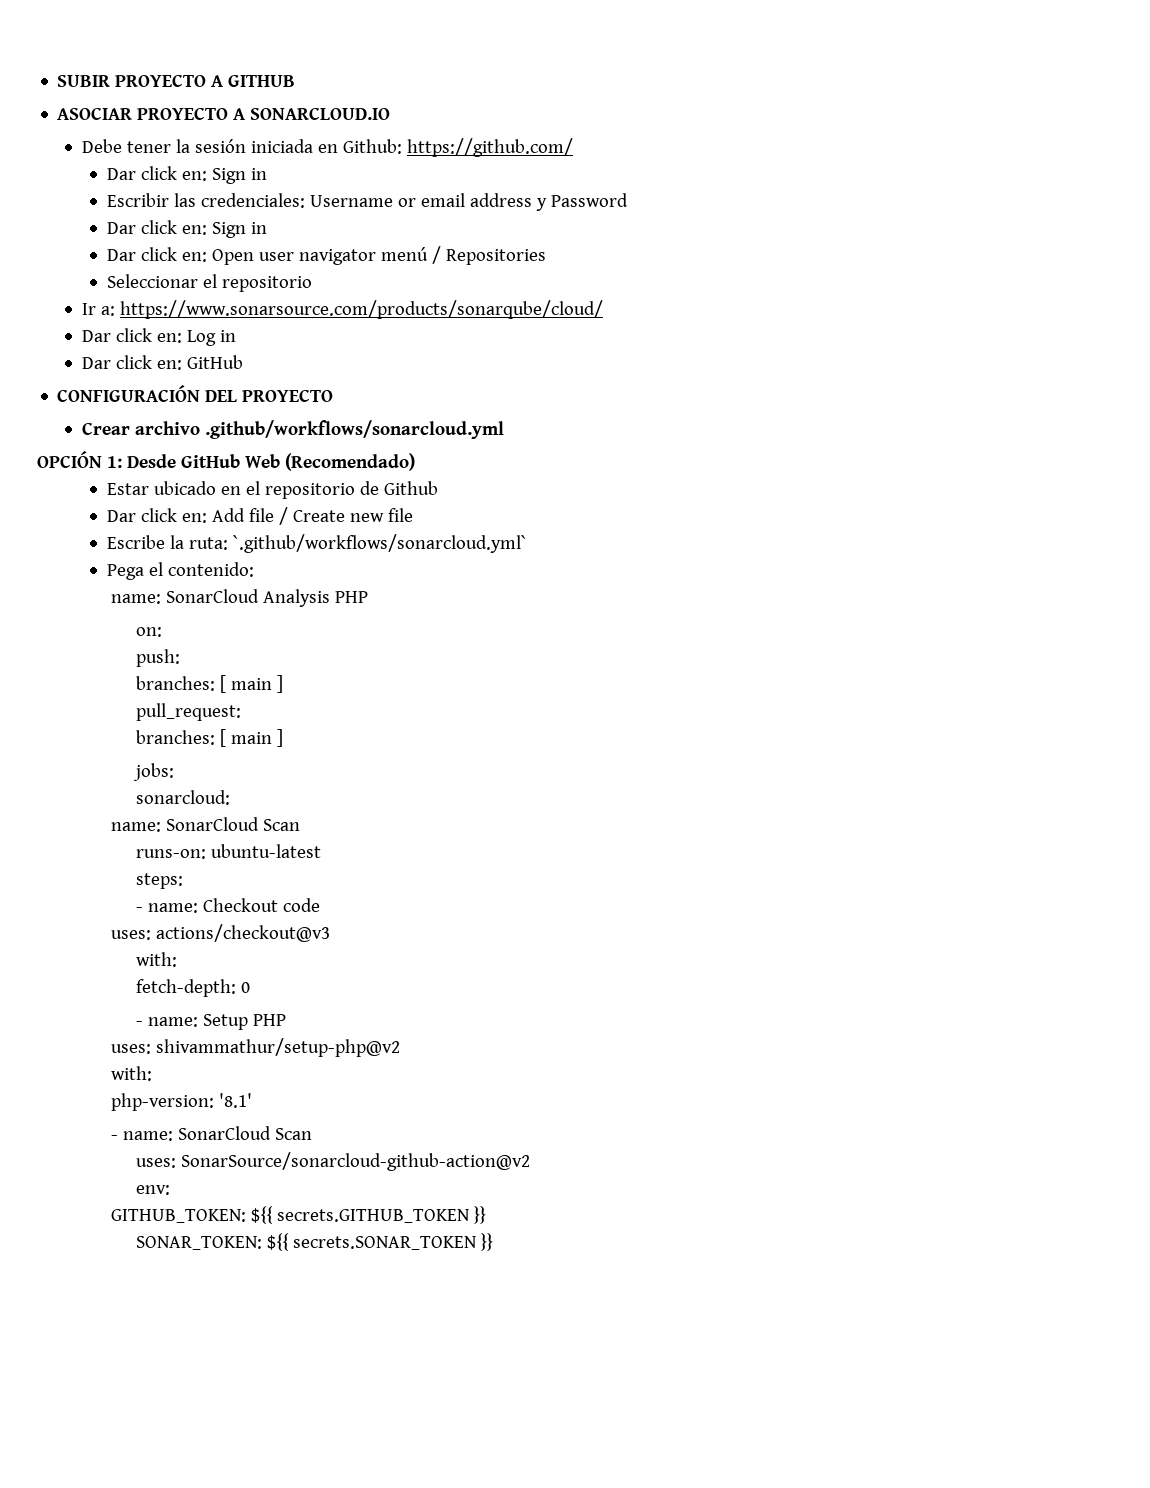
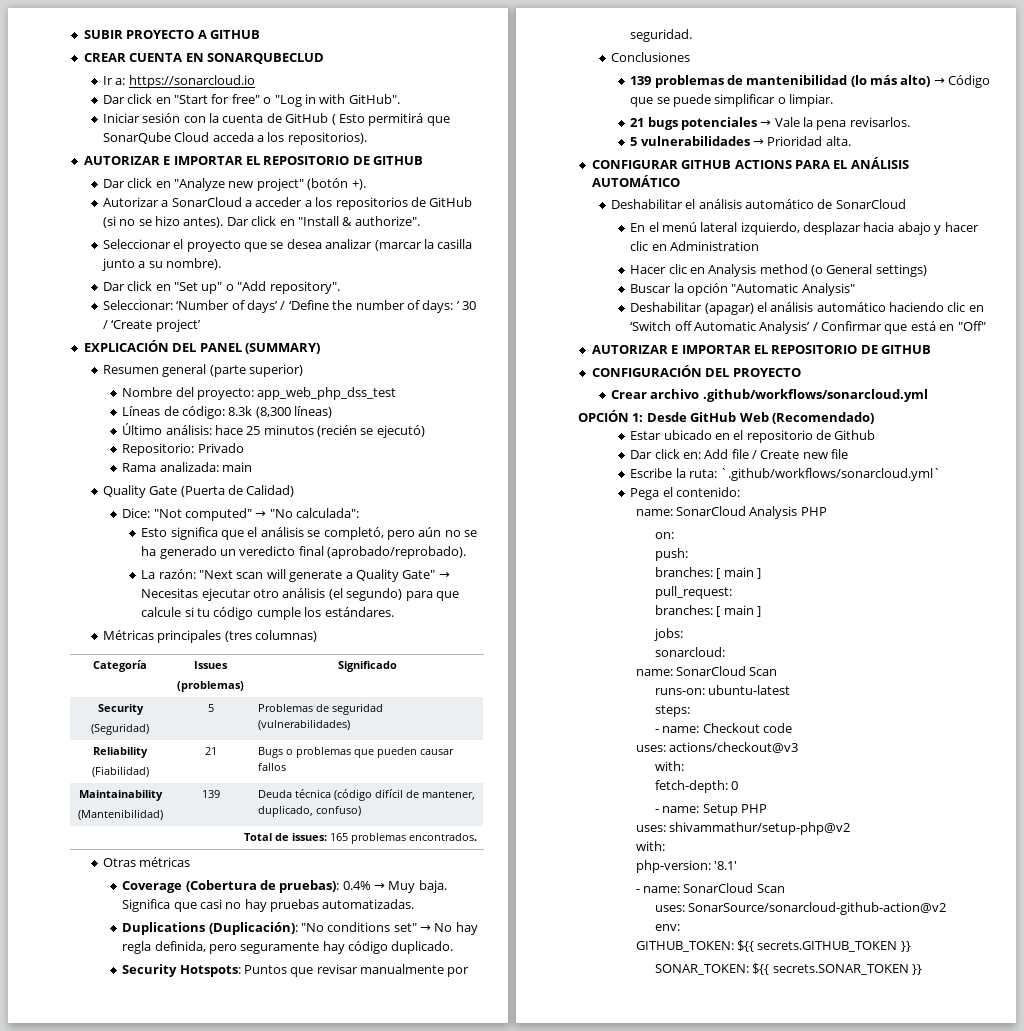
[57,107,391,120] [82,138,574,157] [106,166,267,184] [106,193,628,211] [106,220,267,238] [106,246,546,265] [106,274,312,292] [82,300,604,319] [82,328,237,346] [82,355,244,370] ASOCIAR PROYECTO A SONARCLOUD.IO // Debe tener la sesión iniciada en Github: https://github.com/ // Dar click en: Sign in // Escribir las credenciales: Username or email address y Password // Dar click en: Sign in // Dar click en: Open user navigator menú / Repositories // Seleccionar el repositorio // Ir a: https://www.sonarsource.com/products/sonarqube/cloud/ // Dar click en: Log in // Dar click en: GitHub -> [83,53,324,64] [102,75,255,88] [102,94,400,107] [102,113,450,126] [102,132,367,145] [83,156,423,165] [102,178,366,191] [102,197,473,210] [102,216,420,228] [102,239,473,252] [101,258,222,271] [102,281,340,294] [102,300,477,313] [102,319,201,332] [83,340,320,354] [102,364,304,377] [122,387,397,400] [122,406,333,419] [122,423,425,438] [122,443,244,456] [122,462,252,472] [102,485,295,498] [122,508,360,521] [141,527,478,540] [141,546,467,559] [141,569,450,582] [141,588,459,601] [141,607,394,620] [102,630,318,643] [93,660,147,672] [194,661,228,669] [177,681,244,692] [338,661,397,672] [97,704,144,715] [91,723,149,735] [207,704,214,712] [257,703,383,715] [257,719,350,730] [93,747,148,758] [91,766,149,777] [204,747,217,755] [257,747,454,758] [257,763,286,771] [78,790,163,801] [77,809,163,820] [201,790,220,798] [257,789,475,801] [257,805,361,817] [244,833,478,844] [102,857,191,867] [122,880,447,893] [122,899,415,912] [122,922,478,935] [122,941,454,954] [122,964,470,977] [630,29,693,42] [610,52,690,62] [630,75,991,88] [630,94,834,107] [630,117,910,130] [630,136,851,146] [591,157,909,169] [591,175,680,187] [610,199,906,209] [630,222,979,235] [630,241,759,251] [630,264,927,277] [630,283,855,296] [630,302,984,315] [630,321,986,334] [591,345,931,354] CREAR CUENTA EN SONARQUBECLUD // Ir a: https://sonarcloud.io // Dar click en "Start for free" o "Log in with GitHub". // Iniciar sesión con la cuenta de GitHub ( Esto permitirá que SonarQube Cloud acceda a los repositorios). // AUTORIZAR E IMPORTAR EL REPOSITORIO DE GITHUB // Dar click en "Analyze new project" (botón +). // Autorizar a SonarCloud a acceder a los repositorios de GitHub (si no se hizo antes). Dar click en "Install & authorize". // Seleccionar el proyecto que se desea analizar (marcar la casilla junto a su nombre). // Dar click en "Set up" o "Add repository". // Seleccionar: ‘Number of days’ / ‘Define the number of days: ’ 30 / ‘Create project’ // EXPLICACIÓN DEL PANEL (SUMMARY) // Resumen general (parte superior) // Nombre del proyecto: app_web_php_dss_test // Líneas de código: 8.3k (8,300 líneas) // Último análisis: hace 25 minutos (recién se ejecutó) // Repositorio: Privado // Rama analizada: main // Quality Gate (Puerta de Calidad) // Dice: "Not computed" → "No calculada": // Esto significa que el análisis se completó, pero aún no se ha generado un veredicto final (aprobado/reprobado). // La razón: "Next scan will generate a Quality Gate" → Necesitas ejecutar otro análisis (el segundo) para que calcule si tu código cumple los estándares. // Métricas principales (tres columnas) // Categoría | Issues // (problemas) | Significado // Security // (Seguridad) | 5 | Problemas de seguridad (vulnerabilidades) // Reliability // (Fiabilidad) | 21 | Bugs o problemas que pueden causar fallos // Maintainability // (Mantenibilidad) | 139 | Deuda técnica (código difícil de mantener, duplicado, confuso) // Total de issues: 165 problemas encontrados. // Otras métricas // Coverage (Cobertura de pruebas): 0.4% → Muy baja. Significa que casi no hay pruebas automatizadas. // Duplications (Duplicación): "No conditions set" → No hay regla definida, pero seguramente hay código duplicado. // Security Hotspots: Puntos que revisar manualmente por seguridad. // Conclusiones // 139 problemas de mantenibilidad (lo más alto) → Código que se puede simplificar o limpiar. // 21 bugs potenciales → Vale la pena revisarlos. // 5 vulnerabilidades → Prioridad alta. // CONFIGURAR GITHUB ACTIONS PARA EL ANÁLISIS AUTOMÁTICO // Deshabilitar el análisis automático de SonarCloud // En el menú lateral izquierdo, desplazar hacia abajo y hacer clic en Administration // Hacer clic en Analysis method (o General settings) // Buscar la opción "Automatic Analysis" // Deshabilitar (apagar) el análisis automático haciendo clic en ‘Switch off Automatic Analysis’ / Confirmar que está en "Off" // AUTORIZAR E IMPORTAR EL REPOSITORIO DE GITHUB

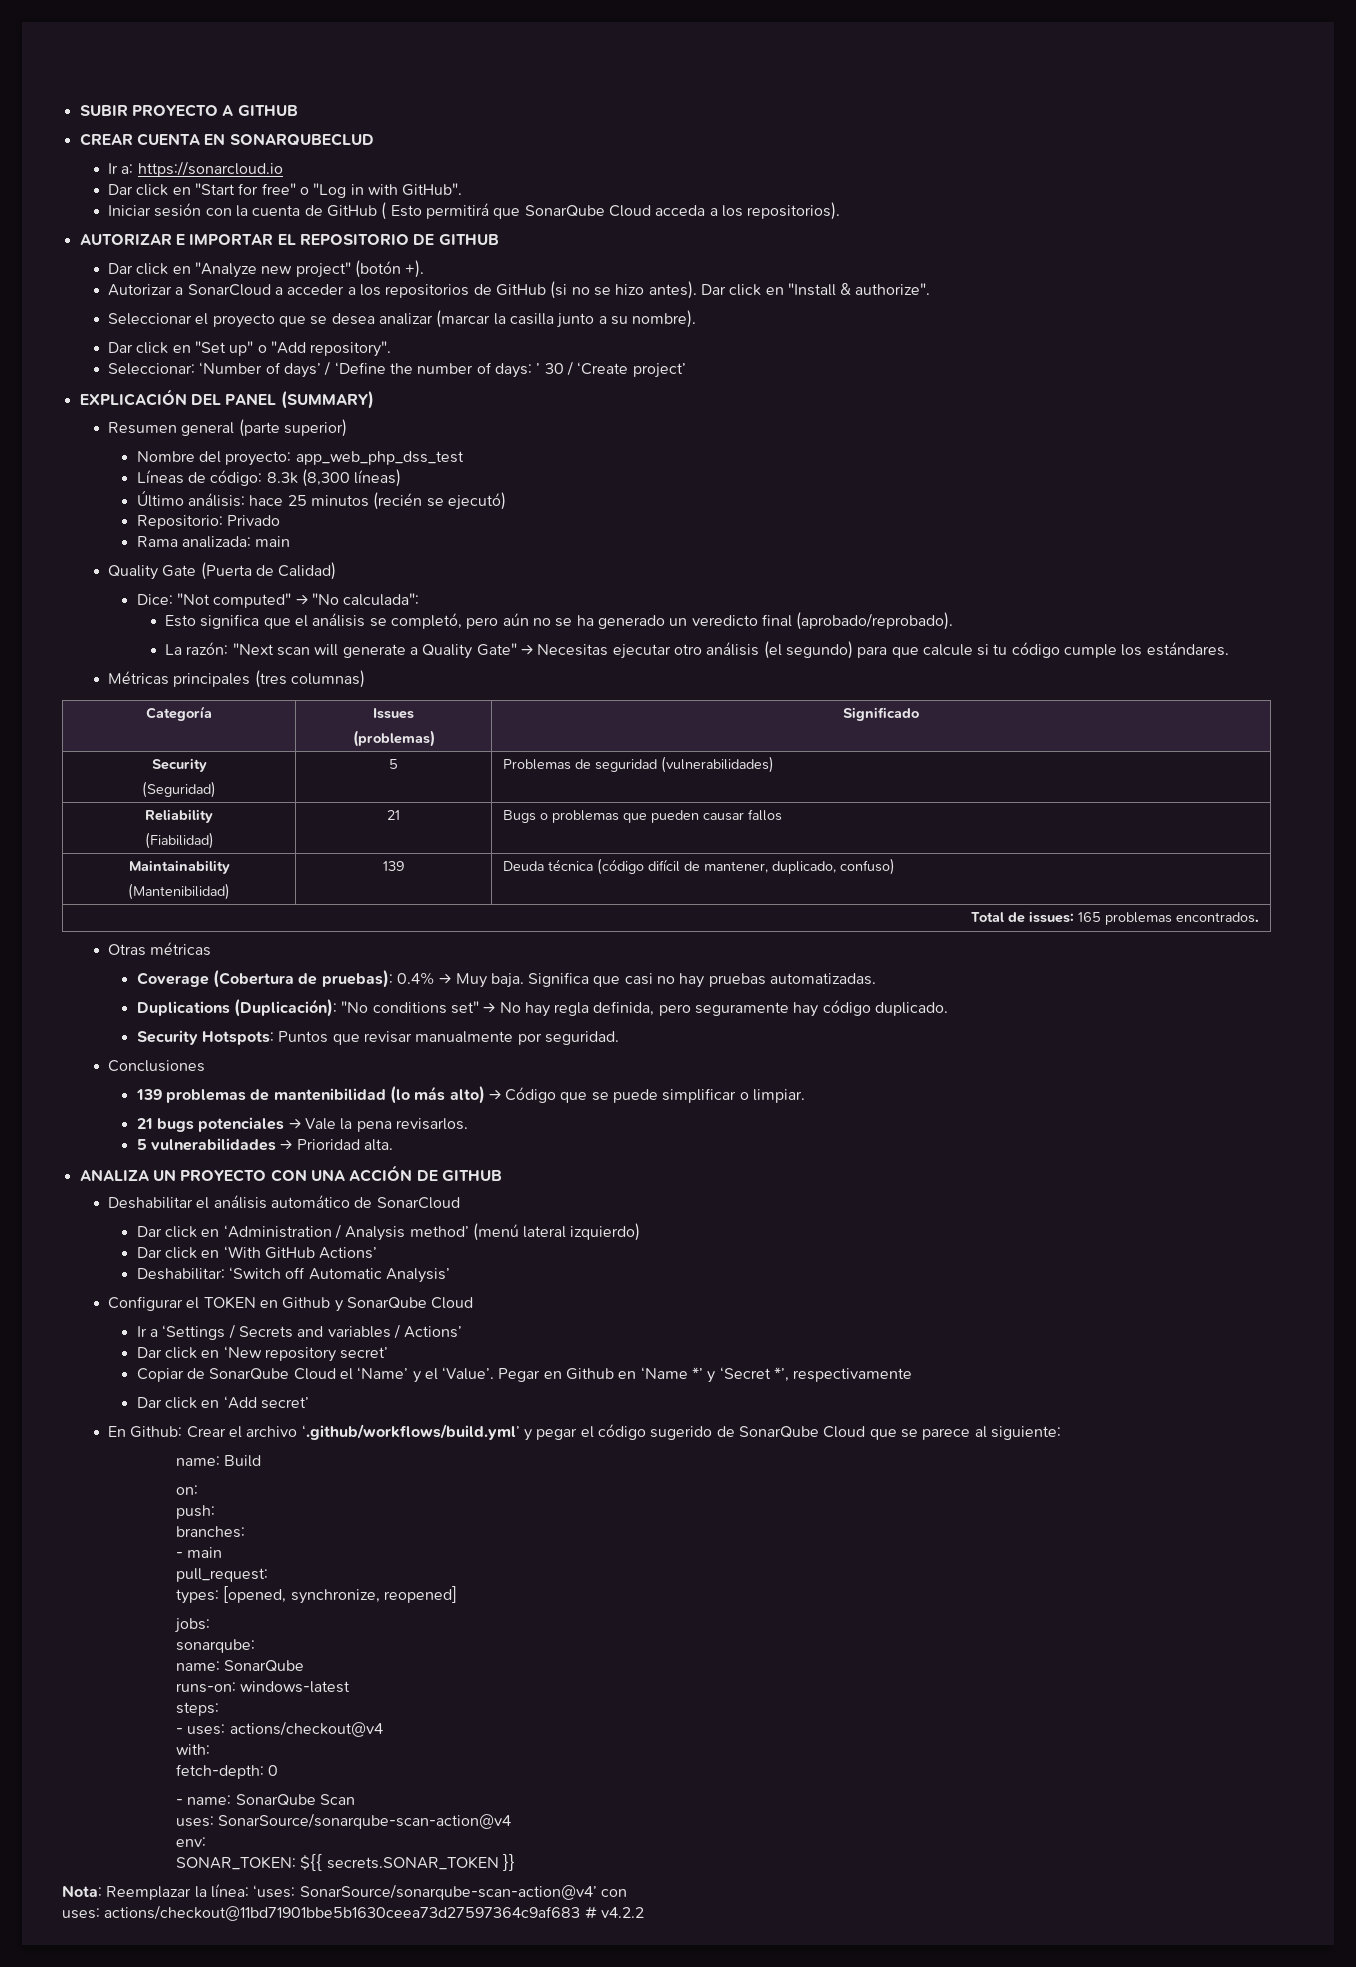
[591,157,909,169] [591,175,680,187] CONFIGURAR GITHUB ACTIONS PARA EL ANÁLISIS AUTOMÁTICO -> [79,1165,502,1182] ANALIZA UN PROYECTO CON UNA ACCIÓN DE GITHUB
[630,222,979,235] [630,241,759,251] [630,264,927,277] [630,283,855,296] [630,302,984,315] [630,321,986,334] [591,345,931,354] [591,365,801,377] [610,389,928,402] [578,410,874,424] [630,430,876,443] [630,449,849,459] [630,468,942,481] [630,487,740,500] [635,506,827,519] En el menú lateral izquierdo, desplazar hacia abajo y hacer clic en Administration // Hacer clic en Analysis method (o General settings) // Buscar la opción "Automatic Analysis" // Deshabilitar (apagar) el análisis automático haciendo clic en ‘Switch off Automatic Analysis’ / Confirmar que está en "Off" // AUTORIZAR E IMPORTAR EL REPOSITORIO DE GITHUB // CONFIGURACIÓN DEL PROYECTO // Crear archivo .github/workflows/sonarcloud.yml // OPCIÓN 1: Desde GitHub Web (Recomendado) // Estar ubicado en el repositorio de Github // Dar click en: Add file / Create new file // Escribe la ruta: `.github/workflows/sonarcloud.yml` // Pega el contenido: // name: SonarCloud Analysis PHP -> [136,1223,641,1241] [136,1246,378,1259] [136,1267,450,1283] [108,1296,474,1312] [136,1324,463,1340] [136,1346,389,1362] [136,1367,913,1383] [136,1396,309,1409] [108,1424,1061,1441] [175,1455,262,1467] Dar click en ‘Administration / Analysis method’ (menú lateral izquierdo) // Dar click en ‘With GitHub Actions’ // Deshabilitar: ‘Switch off Automatic Analysis’ // Configurar el TOKEN en Github y SonarQube Cloud // Ir a ‘Settings / Secrets and variables / Actions’ // Dar click en ‘New repository secret’ // Copiar de SonarQube Cloud el ‘Name’ y el ‘Value’. Pegar en Github en ‘Name *’ y ‘Secret *’, respectivamente // Dar click en ‘Add secret’ // En Github: Crear el archivo ‘.github/workflows/build.yml’ y pegar el código sugerido de SonarQube Cloud que se parece al siguiente: // name: Build
[716,567,761,579] [ main ] -> [175,1547,223,1558] // - main
[654,605,761,617] branches: [ main ] -> [175,1586,457,1604] types: [opened, synchronize, reopened]
[654,647,725,657] [635,666,778,676] sonarcloud: // name: SonarCloud Scan -> [175,1639,255,1653] [175,1660,305,1672] sonarqube: // name: SonarQube
[708,685,791,695] ubuntu-latest -> [240,1681,351,1693] windows-latest
[662,723,792,733] [635,742,798,753] name: Checkout code // uses: actions/checkout@v3 -> [187,1721,383,1737] uses: actions/checkout@v4
[702,804,767,816] [635,822,850,835] [635,841,665,851] [635,860,737,873] [635,883,754,893] Setup PHP // uses: shivammathur/setup-php@v2 // with: // php-version: '8.1' // - name: SonarCloud -> [235,1794,316,1806] SonarQube
[688,902,947,915] SonarSource/sonarcloud-github-action@v2 -> [218,1813,512,1829] SonarSource/sonarqube-scan-action@v4
[635,940,911,952] // GITHUB_TOKEN: ${{ secrets.GITHUB_TOKEN }} -> (206, 1842) none
(922, 969) none -> [62,1884,627,1900] [62,1905,644,1921] // Nota: Reemplazar la línea: ‘uses: SonarSource/sonarqube-scan-action@v4’ con // uses: actions/checkout@11bd71901bbe5b1630ceea73d27597364c9af683 # v4.2.2

